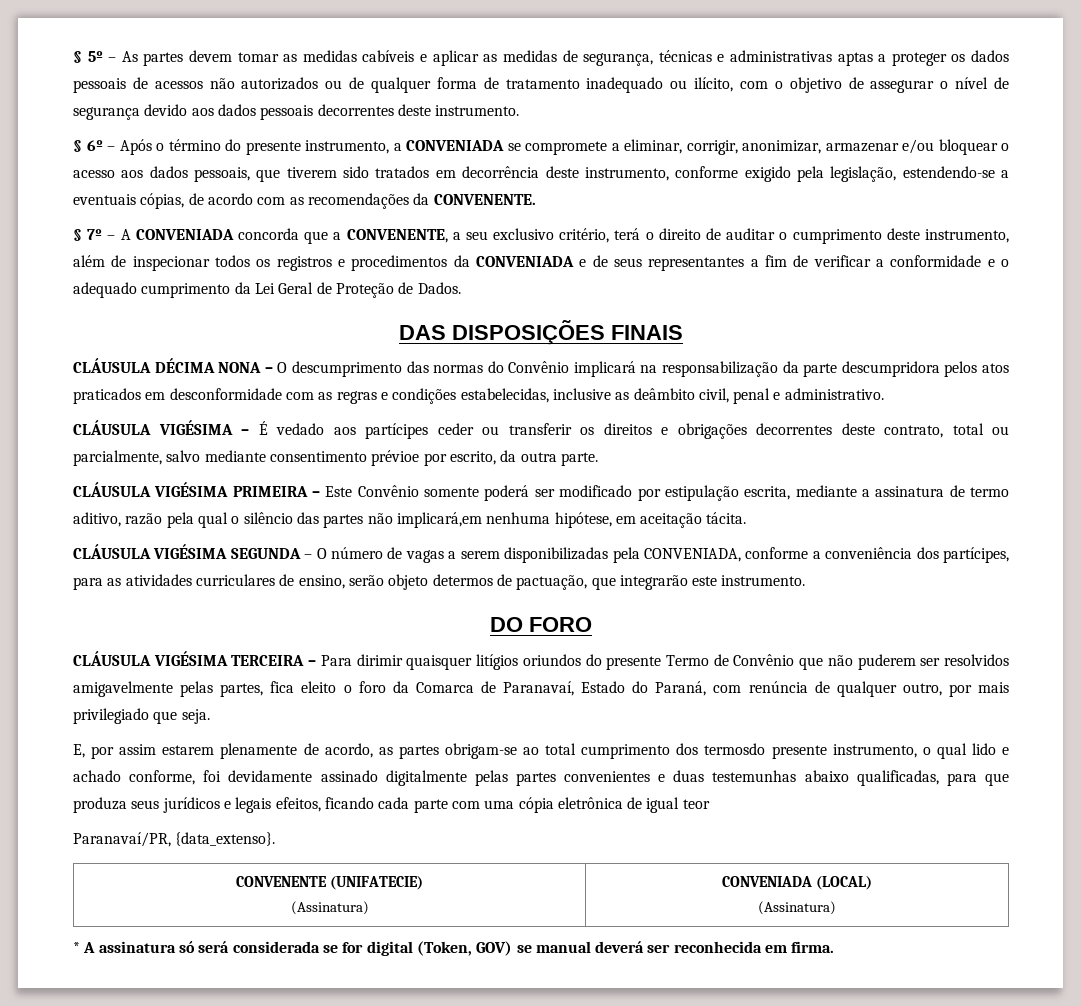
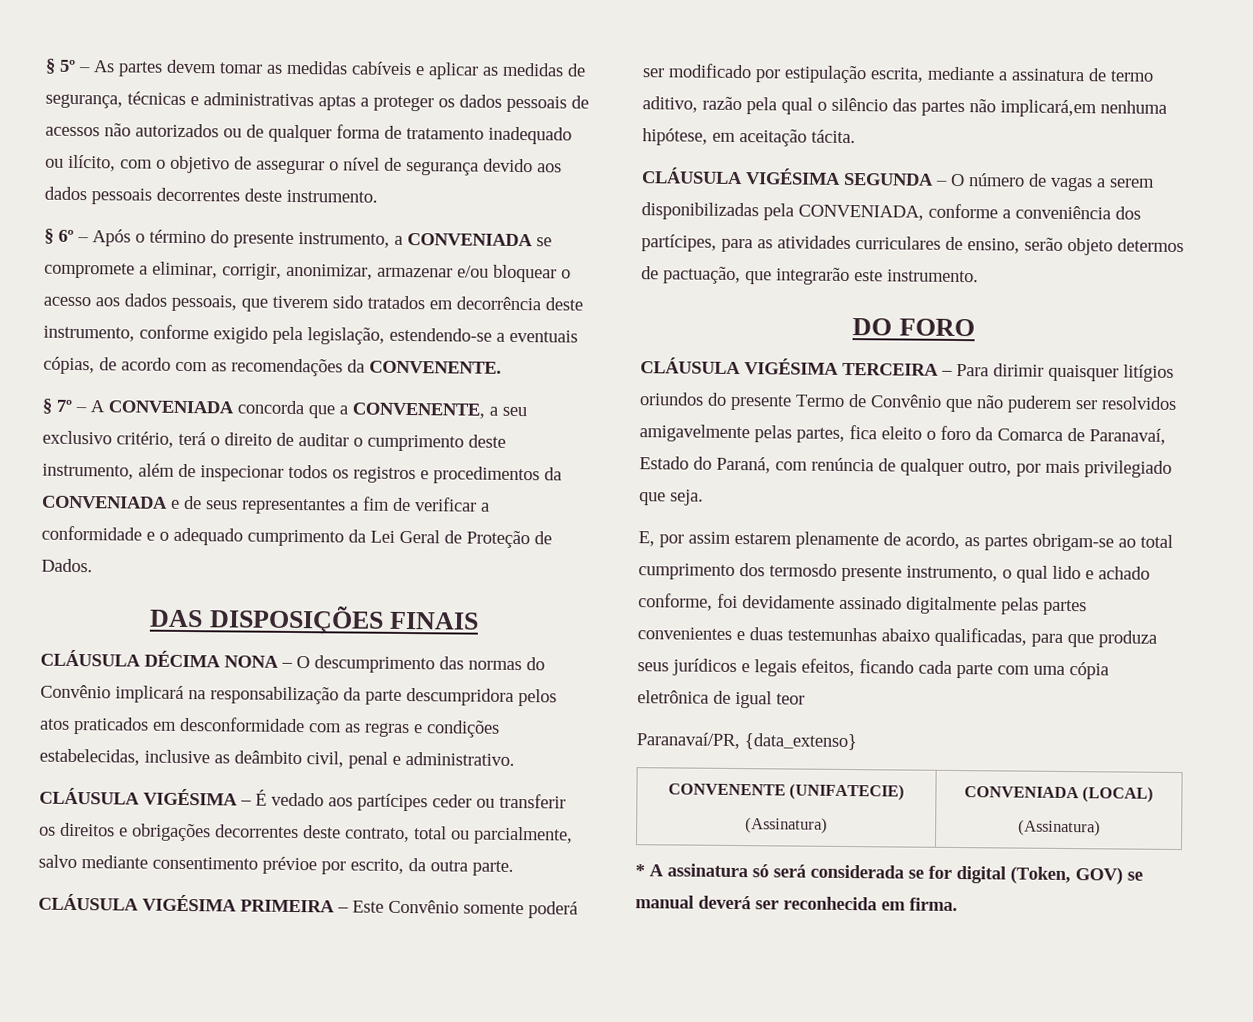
[175,832,276,846] {data_extenso}. -> [744,733,857,751] {data_extenso}

